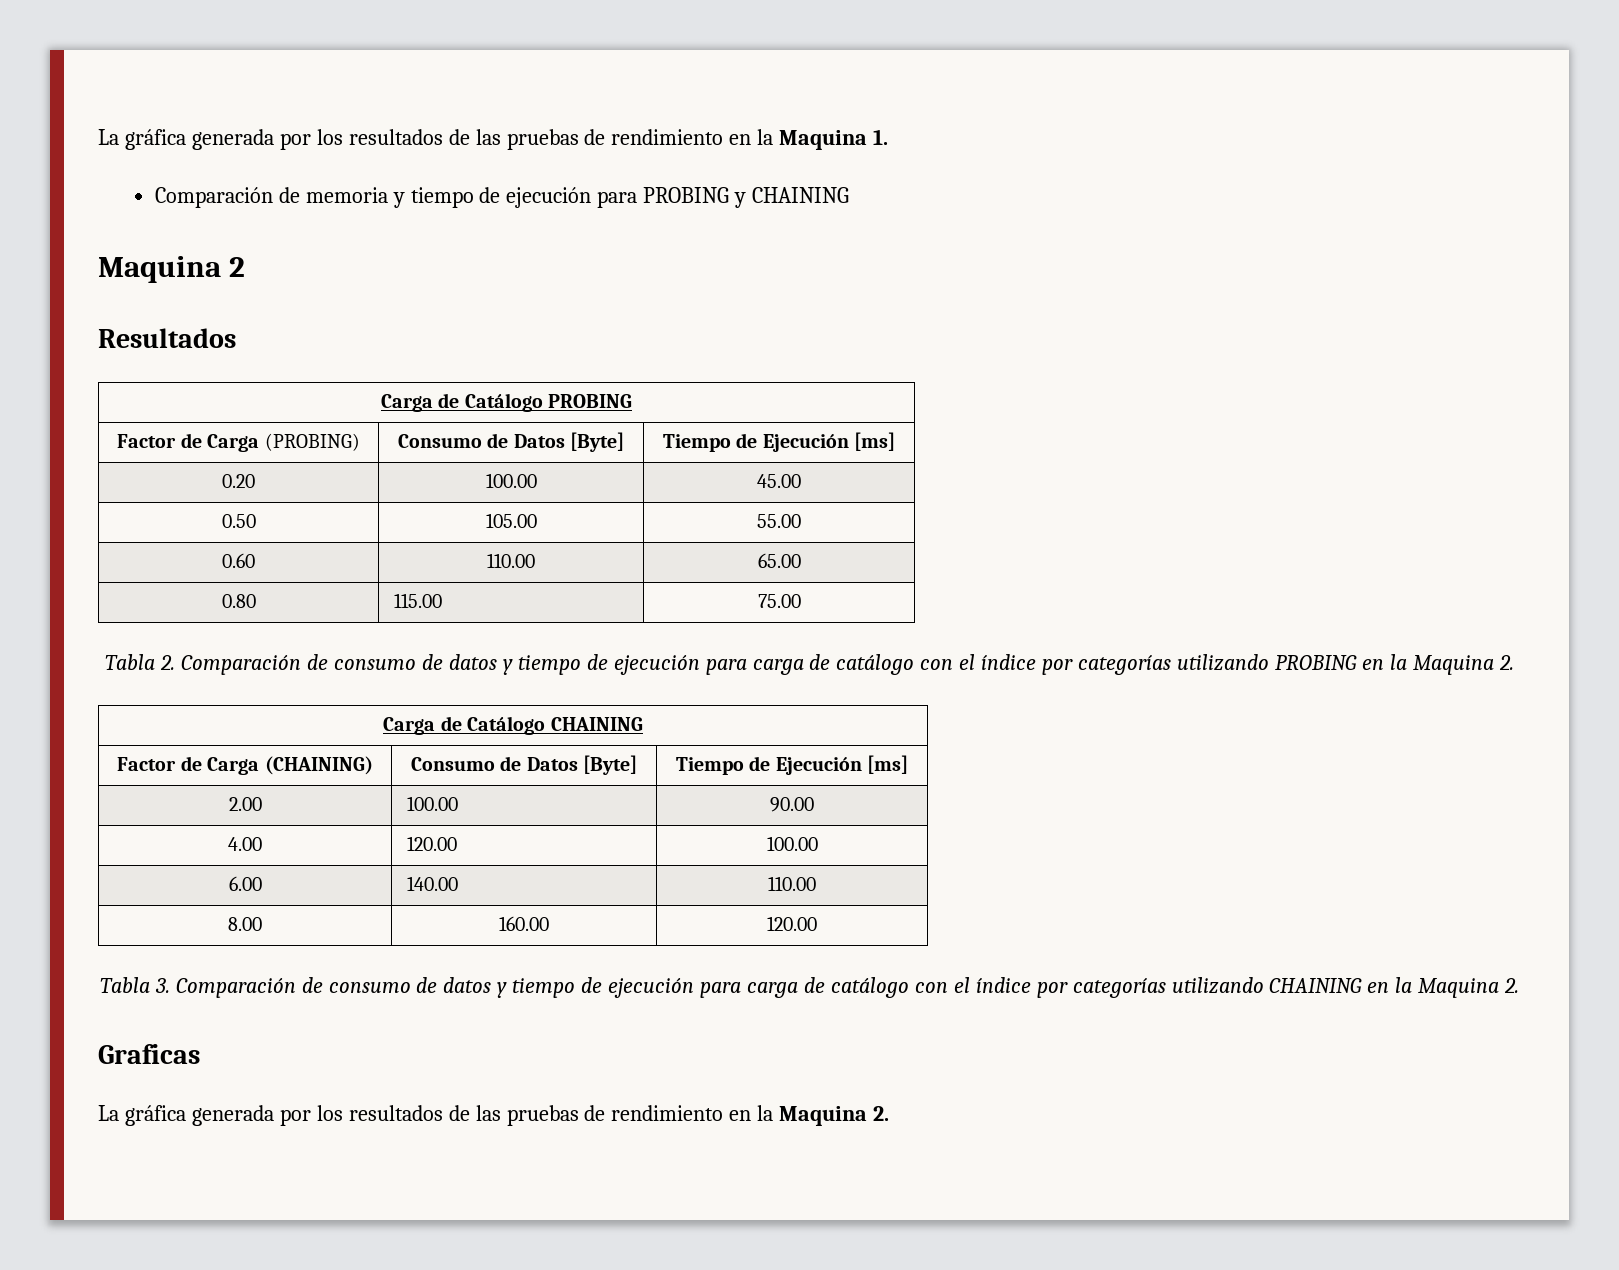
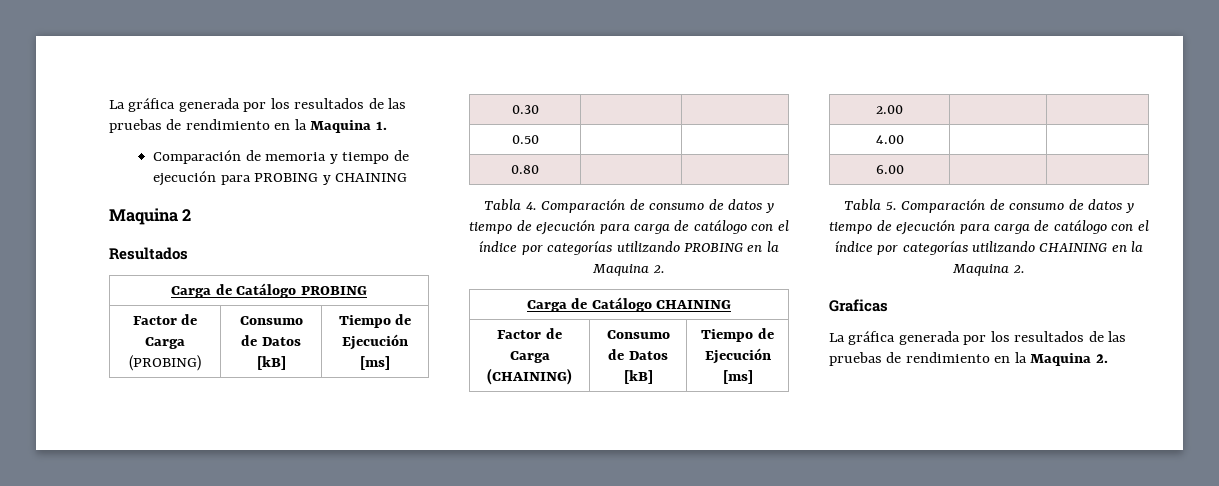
[570,432,625,452] [662,432,896,452] [222,474,255,488] [485,473,537,488] [757,474,801,488] [221,514,256,528] [485,513,537,528] [757,514,801,528] [222,553,255,568] [487,553,535,568] [757,553,801,568] [Byte] | Tiempo de Ejecución [ms] // 0.20 | 100.00 | 45.00 // 0.50 | 105.00 | 55.00 // 0.60 | 110.00 | 65.00 -> [256,356,286,370] [338,314,412,328] [342,334,408,350] [360,356,390,370] [511,105,539,114] [511,135,539,144] [kB] | Tiempo de Ejecución [ms] // 0.30 | | // 0.50 | |
[394,593,443,608] [757,594,801,608] [105,654,176,670] 115.00 | 75.00 // Tabla 2. -> [484,199,537,211] | // Tabla 4.
[583,755,638,775] [Byte] -> [623,370,653,384] [kB]
[407,796,459,811] [770,797,814,812] 100.00 | 90.00 -> (903, 109) |
[407,836,458,851] [766,836,818,851] 120.00 | 100.00 -> (904, 139) |
[407,876,459,891] [768,876,816,891] [228,917,262,931] [499,916,549,931] [767,916,817,931] [99,977,170,993] 140.00 | 110.00 // 8.00 | 160.00 | 120.00 // Tabla 3. -> [844,199,897,211] | // Tabla 5.

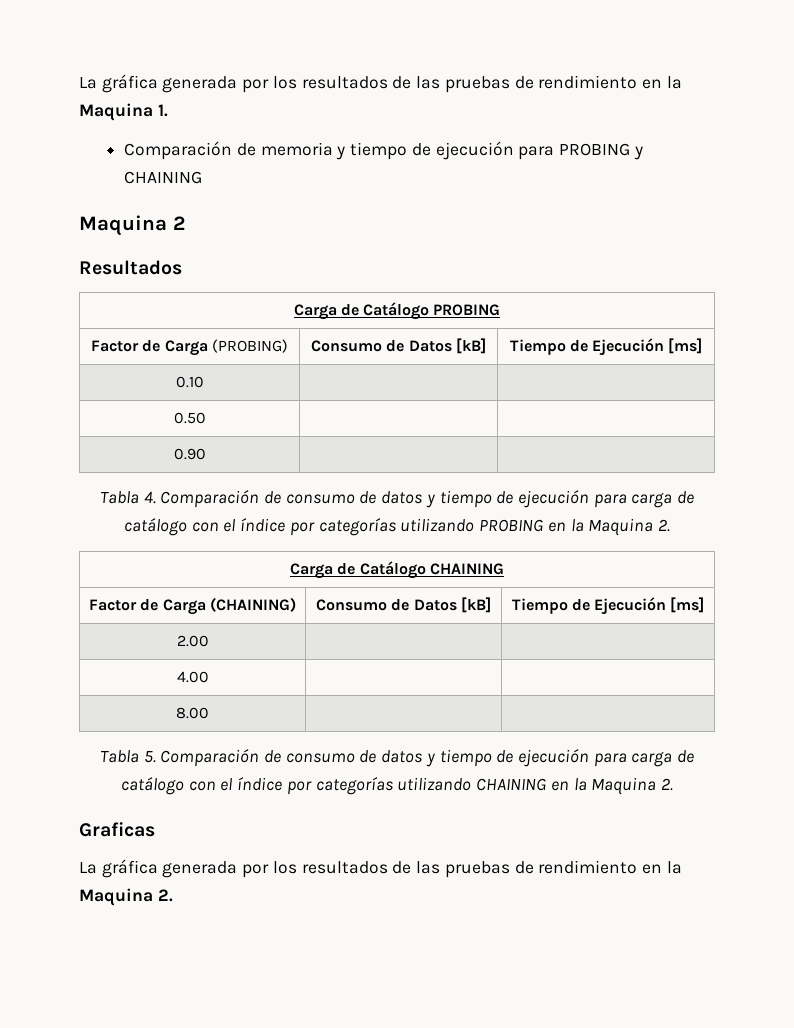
[511,105,539,114] 0.30 -> [175,376,204,388] 0.10
[511,165,539,174] 0.80 -> [173,448,206,460] 0.90
[875,165,904,174] 6.00 -> [176,707,209,719] 8.00

